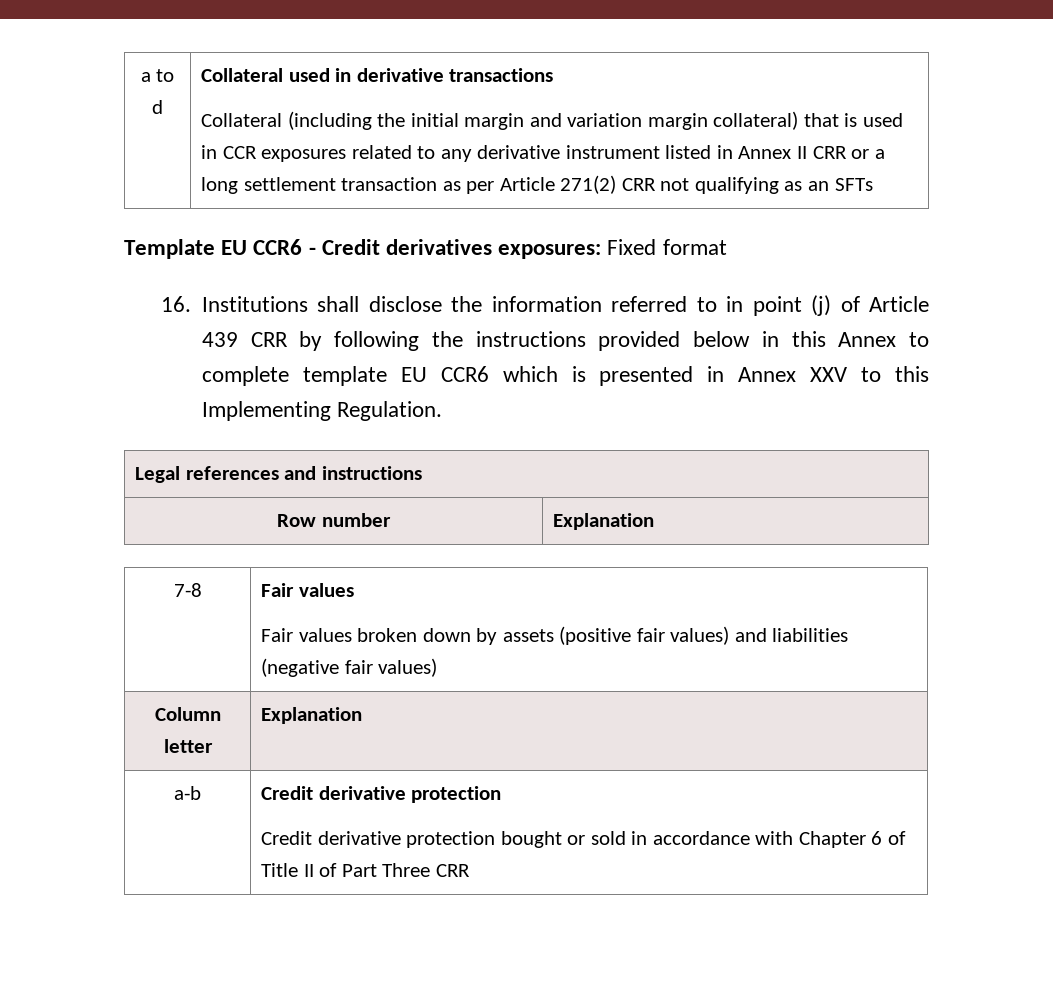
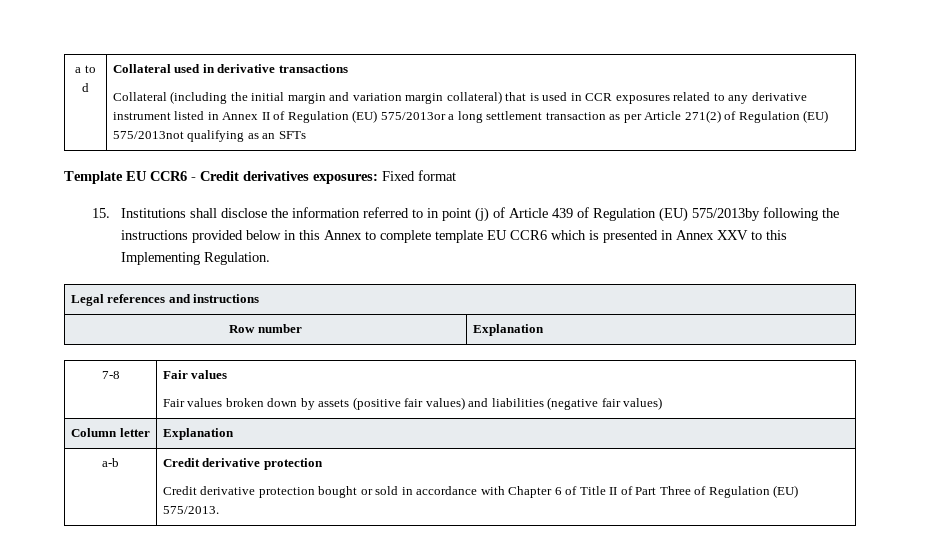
[812,146,870,159] CRR or -> [273,110,446,123] of Regulation (EU) 575/2013or
[621,178,690,191] CRR not -> [724,110,829,123] [112,131,184,139] of Regulation (EU) 575/2013not
[160,296,191,312] 16. -> [92,208,111,218] 15.
[250,331,323,351] CRR by -> [576,207,760,222] of Regulation (EU) 575/2013by
[435,864,470,877] CRR -> [694,485,799,498] [162,506,219,514] of Regulation (EU) 575/2013.

